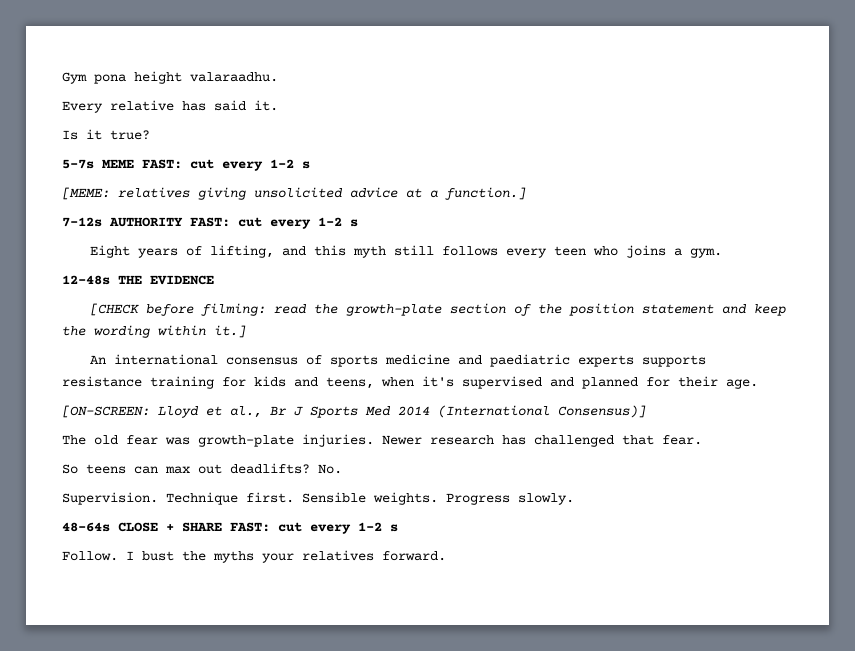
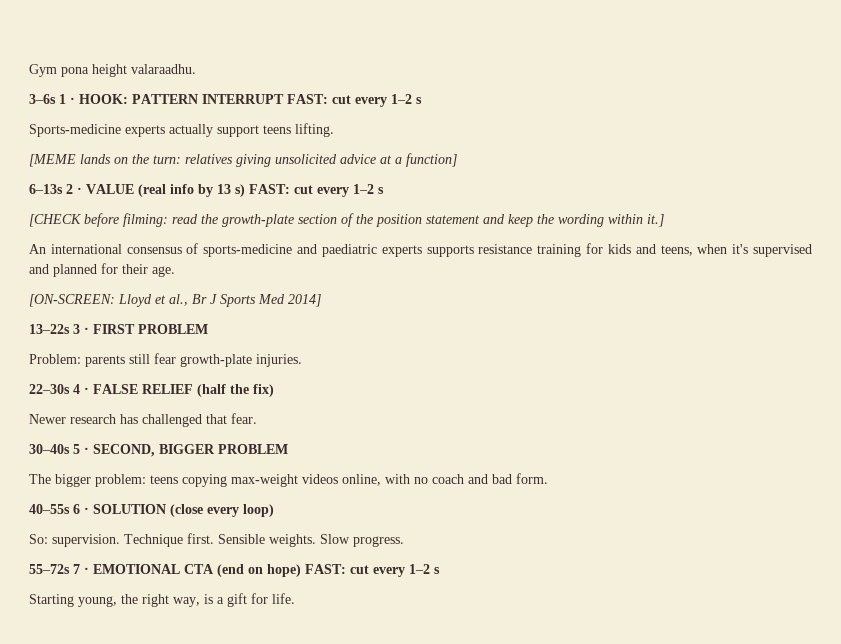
[62,100,278,113] [62,129,150,140] [62,159,310,171] [62,187,110,200] Every relative has said it. // Is it true? // 5–7s MEME FAST: cut every 1–2 s // [MEME: -> [29,94,422,107] [29,123,334,137] [29,154,181,167] 3–6s 1 · HOOK: PATTERN INTERRUPT FAST: cut every 1–2 s // Sports-medicine experts actually support teens lifting. // [MEME lands on the turn:
[445,187,526,200] [62,217,358,229] [90,245,723,258] [62,275,214,285] function.] // 7–12s AUTHORITY FAST: cut every 1–2 s // Eight years of lifting, and this myth still follows every teen who joins a gym. // 12–48s THE EVIDENCE -> [406,153,457,167] [29,184,384,197] function] // 6–13s 2 · VALUE (real info by 13 s) FAST: cut every 1–2 s
[330,354,451,367] sports medicine -> [203,244,293,257] sports-medicine
[398,405,646,418] [62,434,374,447] 2014 (International Consensus)] // The old fear was growth-plate injuries. -> [288,294,321,307] [29,324,208,334] [29,353,302,367] [29,384,274,397] 2014] // 13–22s 3 · FIRST PROBLEM // Problem: parents still fear growth-plate injuries. // 22–30s 4 · FALSE RELIEF (half the fix) //
[62,463,342,474] [62,492,574,505] [62,522,398,534] [62,550,446,563] So teens can max out deadlifts? No. // Supervision. Technique first. Sensible weights. Progress slowly. // 48–64s CLOSE + SHARE FAST: cut every 1–2 s // Follow. I bust the myths your relatives forward. -> [29,444,288,457] [29,473,548,487] [29,504,274,517] [29,533,404,547] [29,564,440,577] [29,593,295,607] 30–40s 5 · SECOND, BIGGER PROBLEM // The bigger problem: teens copying max-weight videos online, with no coach and bad form. // 40–55s 6 · SOLUTION (close every loop) // So: supervision. Technique first. Sensible weights. Slow progress. // 55–72s 7 · EMOTIONAL CTA (end on hope) FAST: cut every 1–2 s // Starting young, the right way, is a gift for life.

